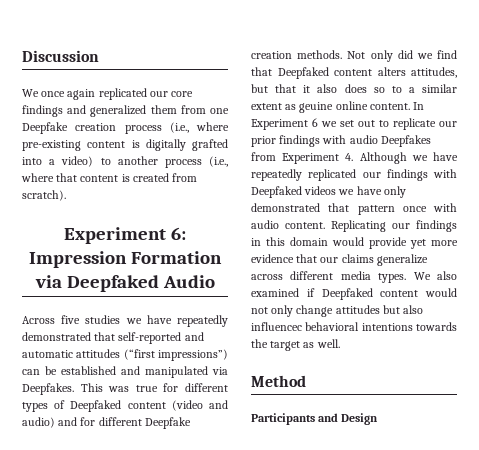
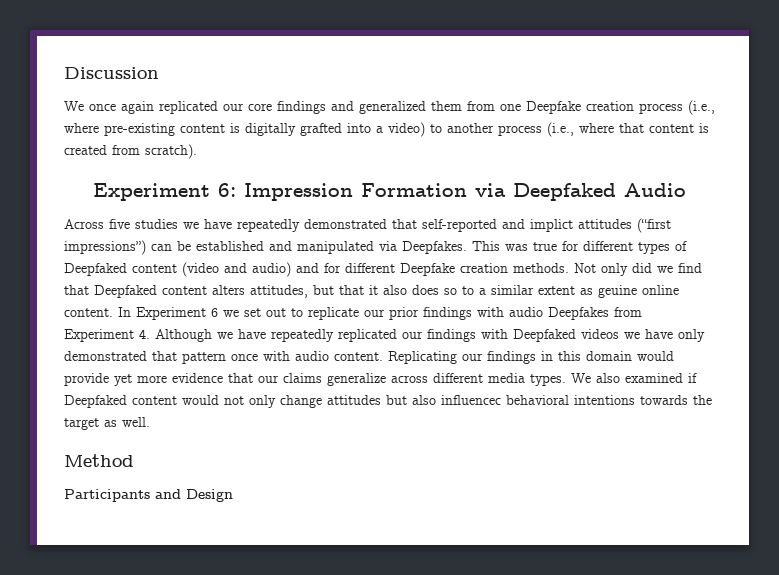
[22,350,73,358] automatic -> [530,219,573,232] implict

